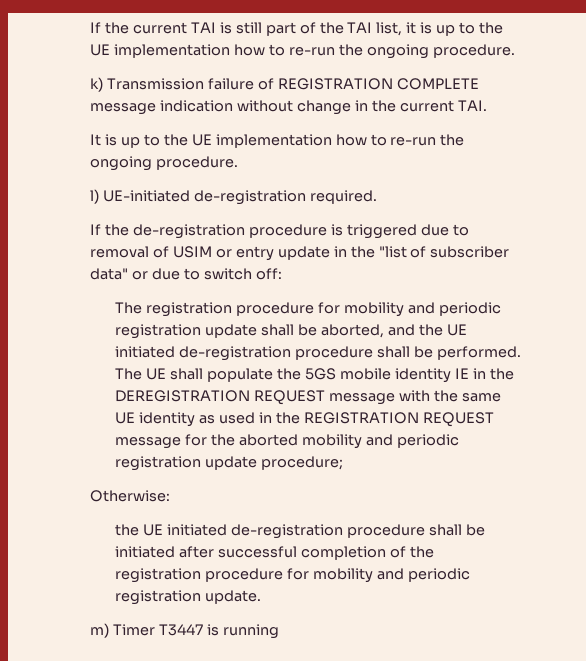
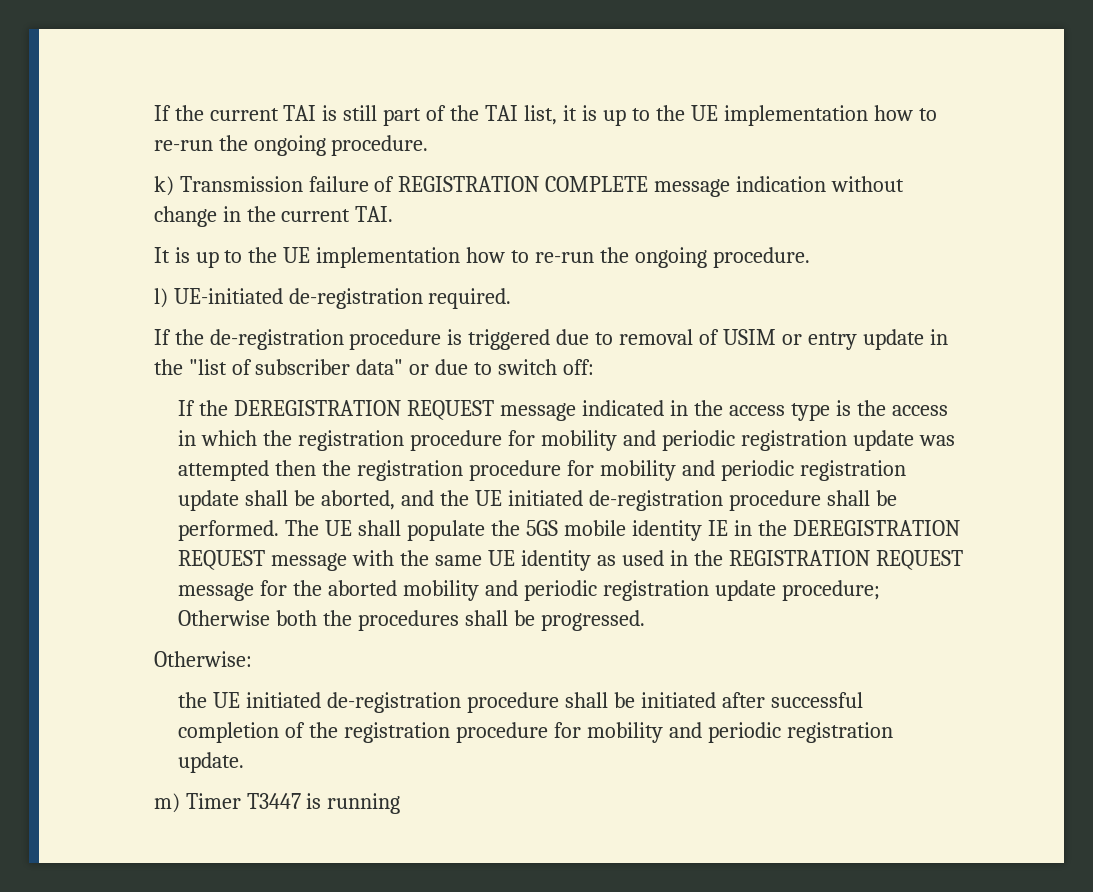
[115,302,143,314] The -> [178,400,948,421] [178,430,955,451] [178,460,352,481] If the DEREGISTRATION REQUEST message indicated in the access type is the access in which the registration procedure for mobility and periodic registration update was attempted then the
(344, 463) none -> [178,610,645,631] Otherwise both the procedures shall be progressed.

